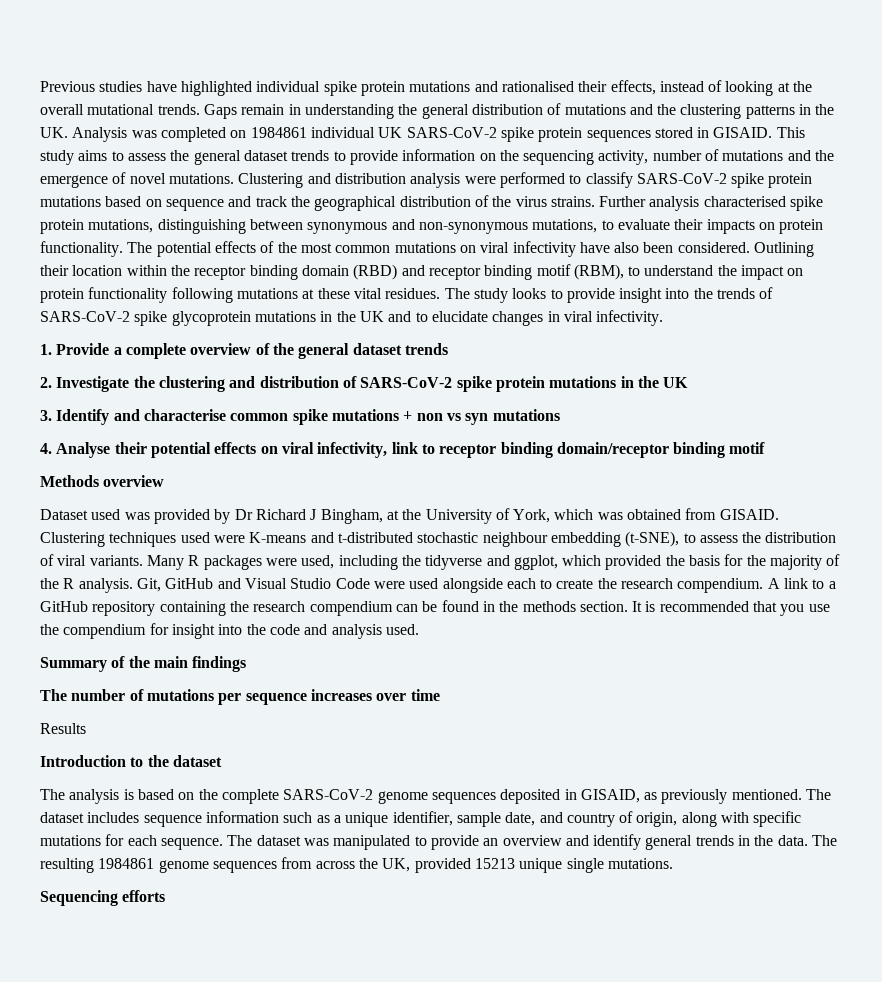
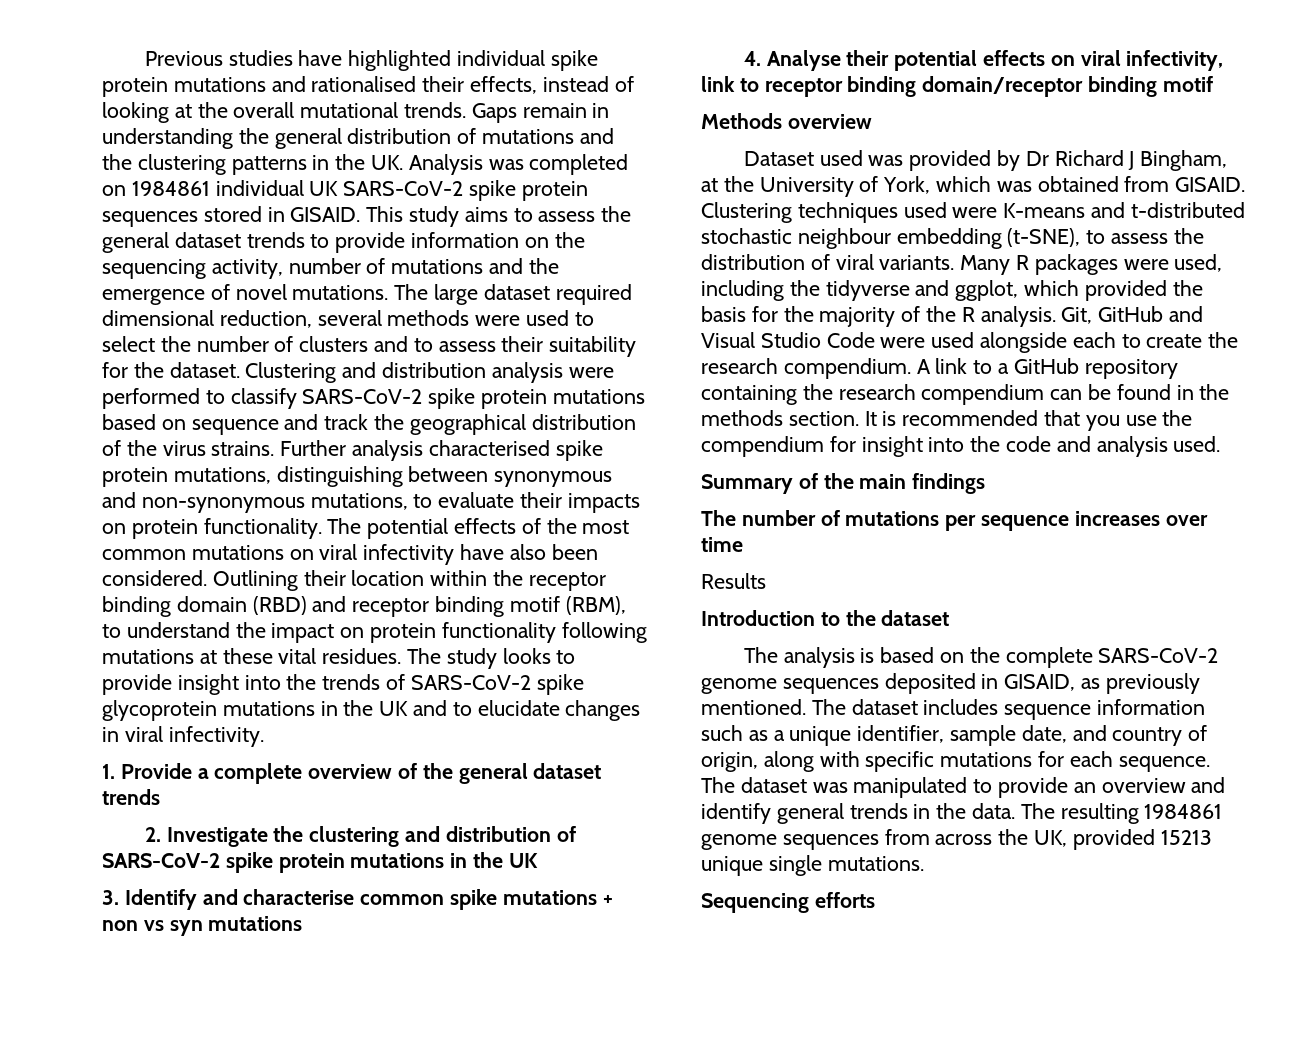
(234, 178) none -> [394,284,632,305] [102,310,594,328] [102,336,637,357] [102,362,240,378] The large dataset required dimensional reduction, several methods were used to select the number of clusters and to assess their suitability for the dataset.

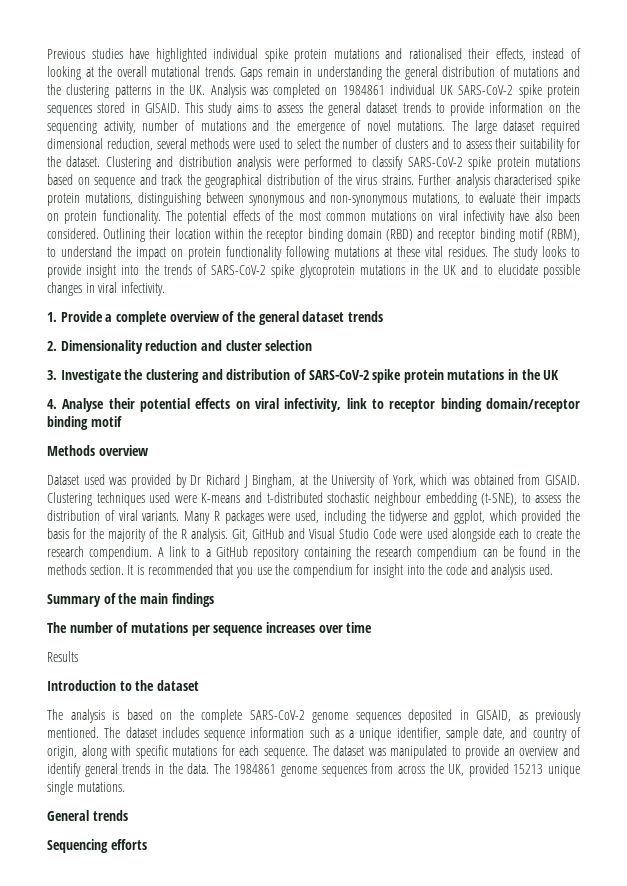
(560, 708) none -> [543,264,580,278] possible
(161, 834) none -> [60,340,313,354] [47,370,57,380] Dimensionality reduction and cluster selection // 3.
[102,889,613,910] [102,916,303,936] // 3. Identify and characterise common spike mutations + non vs syn mutations -> (560, 375) none
[1060,803,1139,824] resulting -> (230, 768) none
(924, 863) none -> [47,810,128,821] // General trends

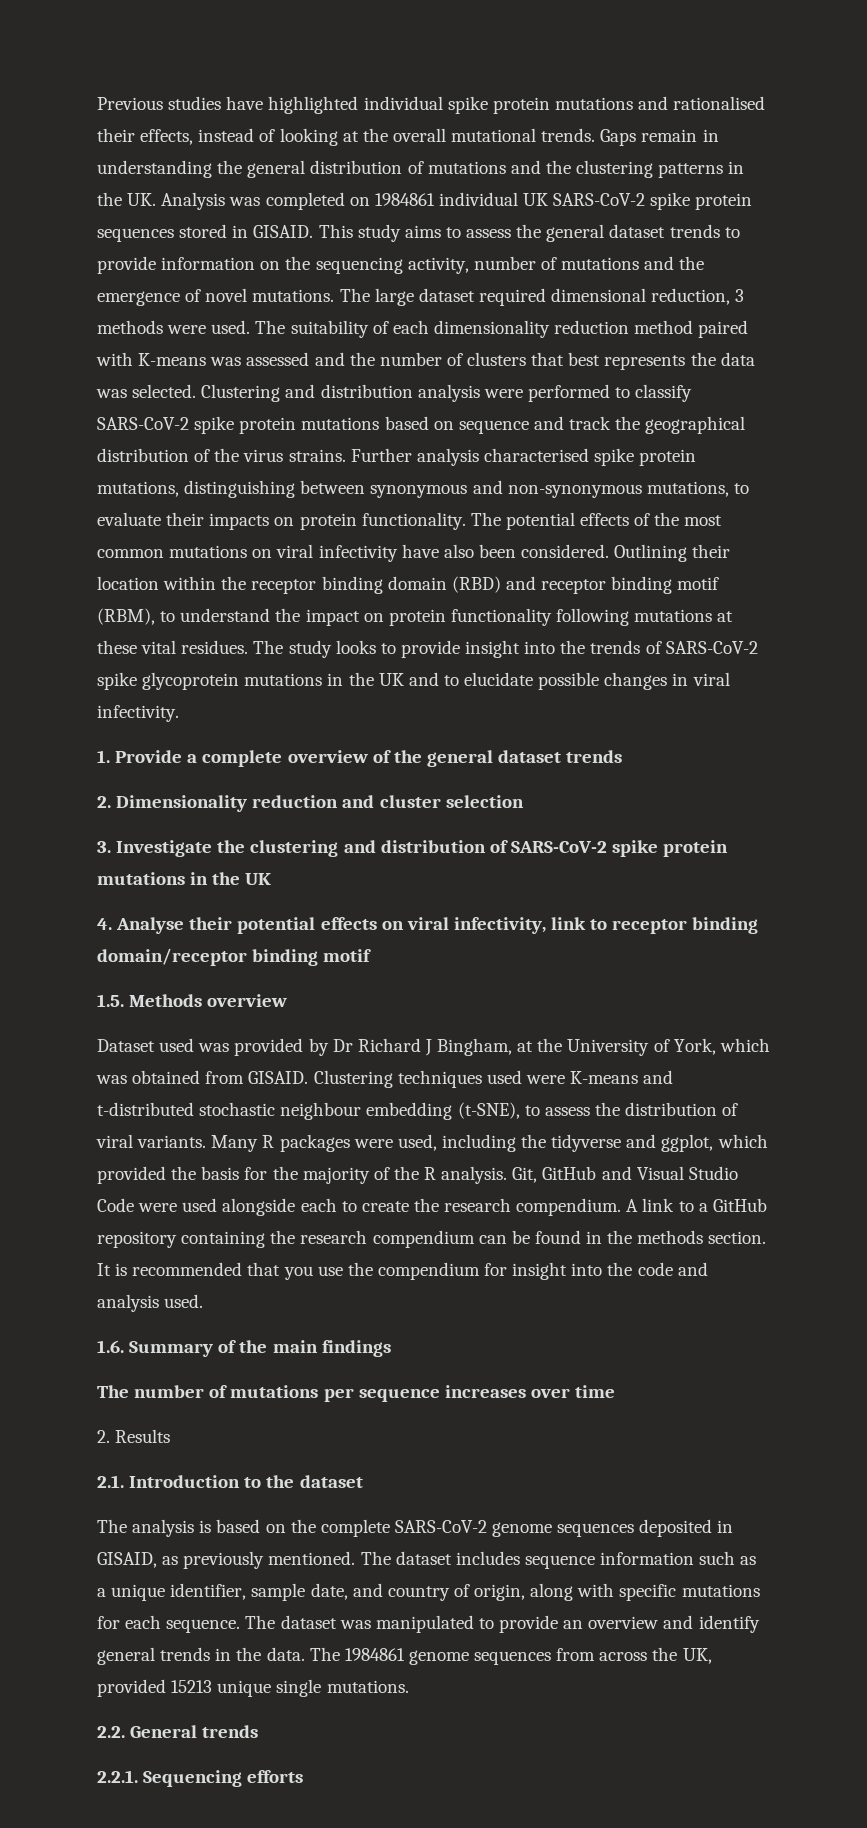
[156,138,187,149] several -> [735,289,745,302] 3
[259,138,580,152] [47,156,101,167] used to select the number of clusters and to assess their suitability for the dataset. -> [211,320,749,338] [96,352,755,370] [96,384,197,398] used. The suitability of each dimensionality reduction method paired with K-means was assessed and the number of clusters that best represents the data was selected.
(122, 421) none -> [97,994,124,1007] 1.5.
(553, 569) none -> [97,1340,124,1353] 1.6.
(373, 627) none -> [97,1430,110,1443] 2.
(78, 656) none -> [97,1475,124,1488] 2.1.
(125, 787) none -> [97,1726,125,1738] 2.2.
(128, 815) none -> [97,1770,138,1783] 2.2.1.

